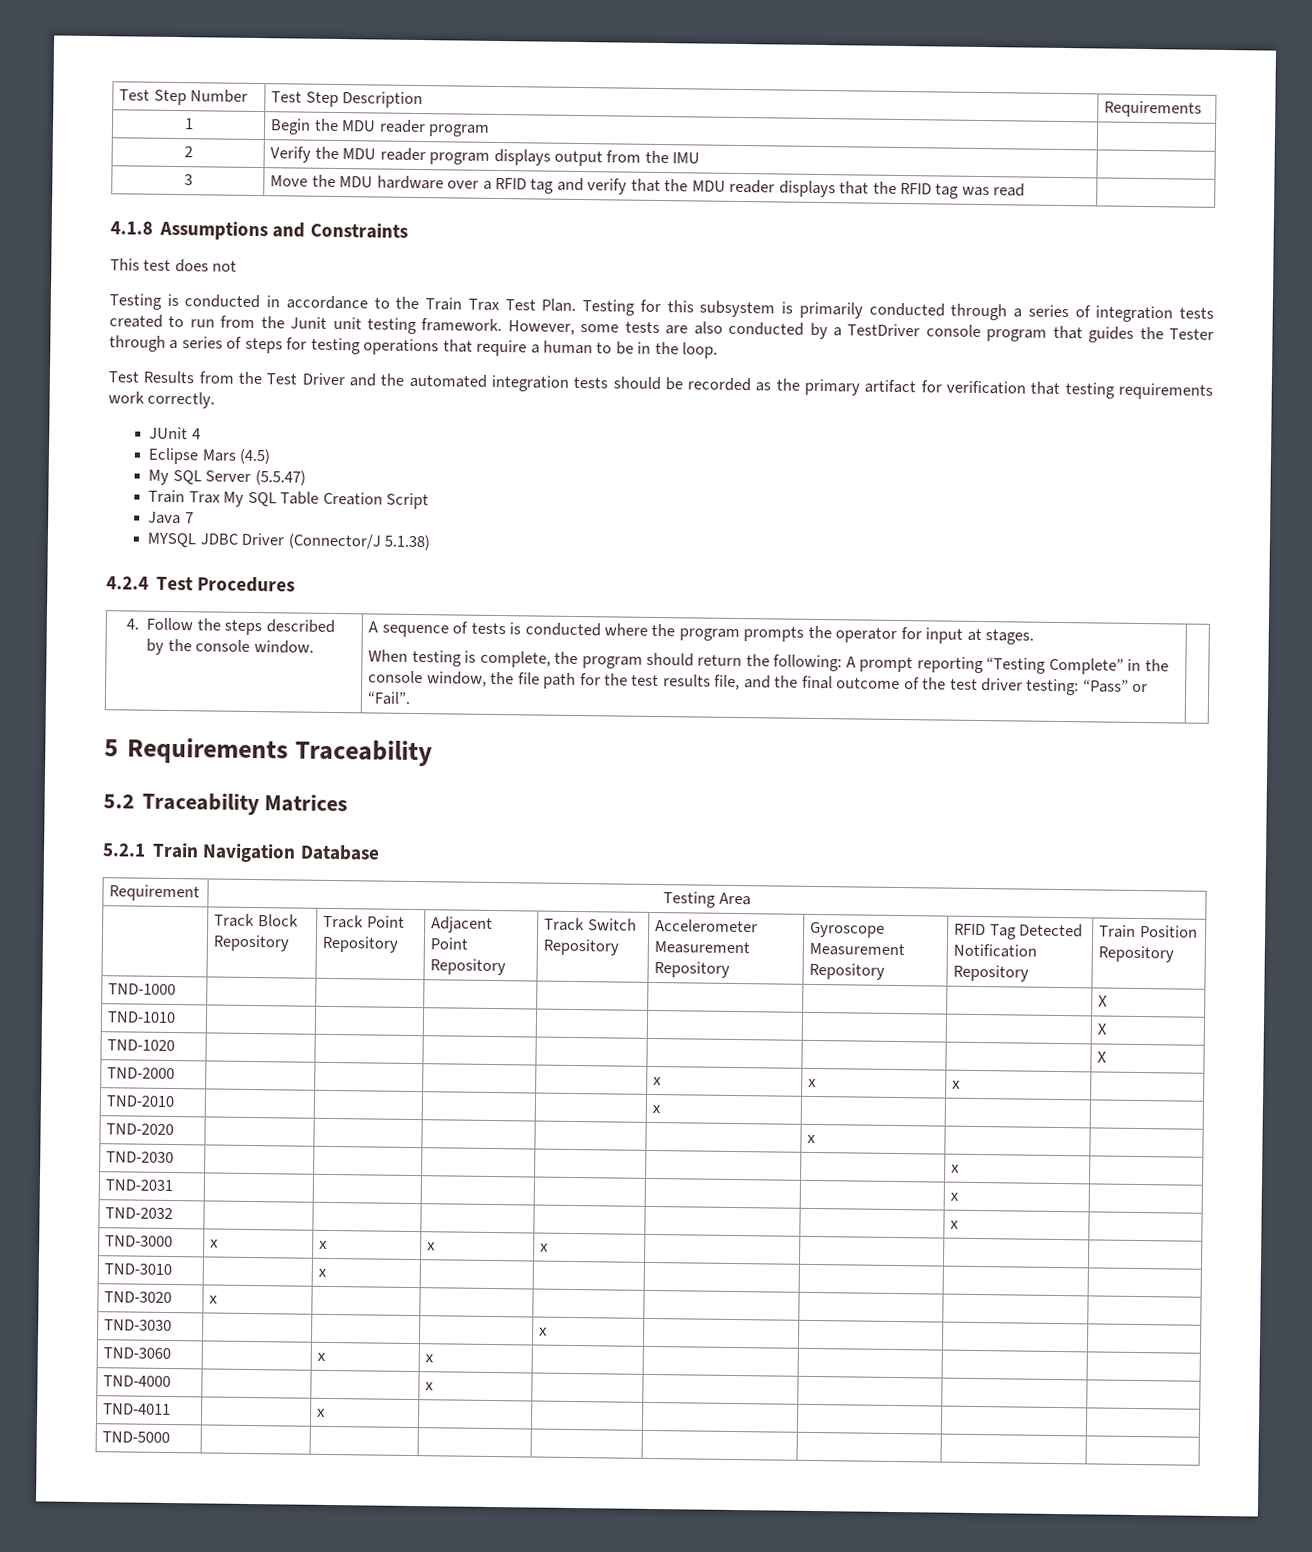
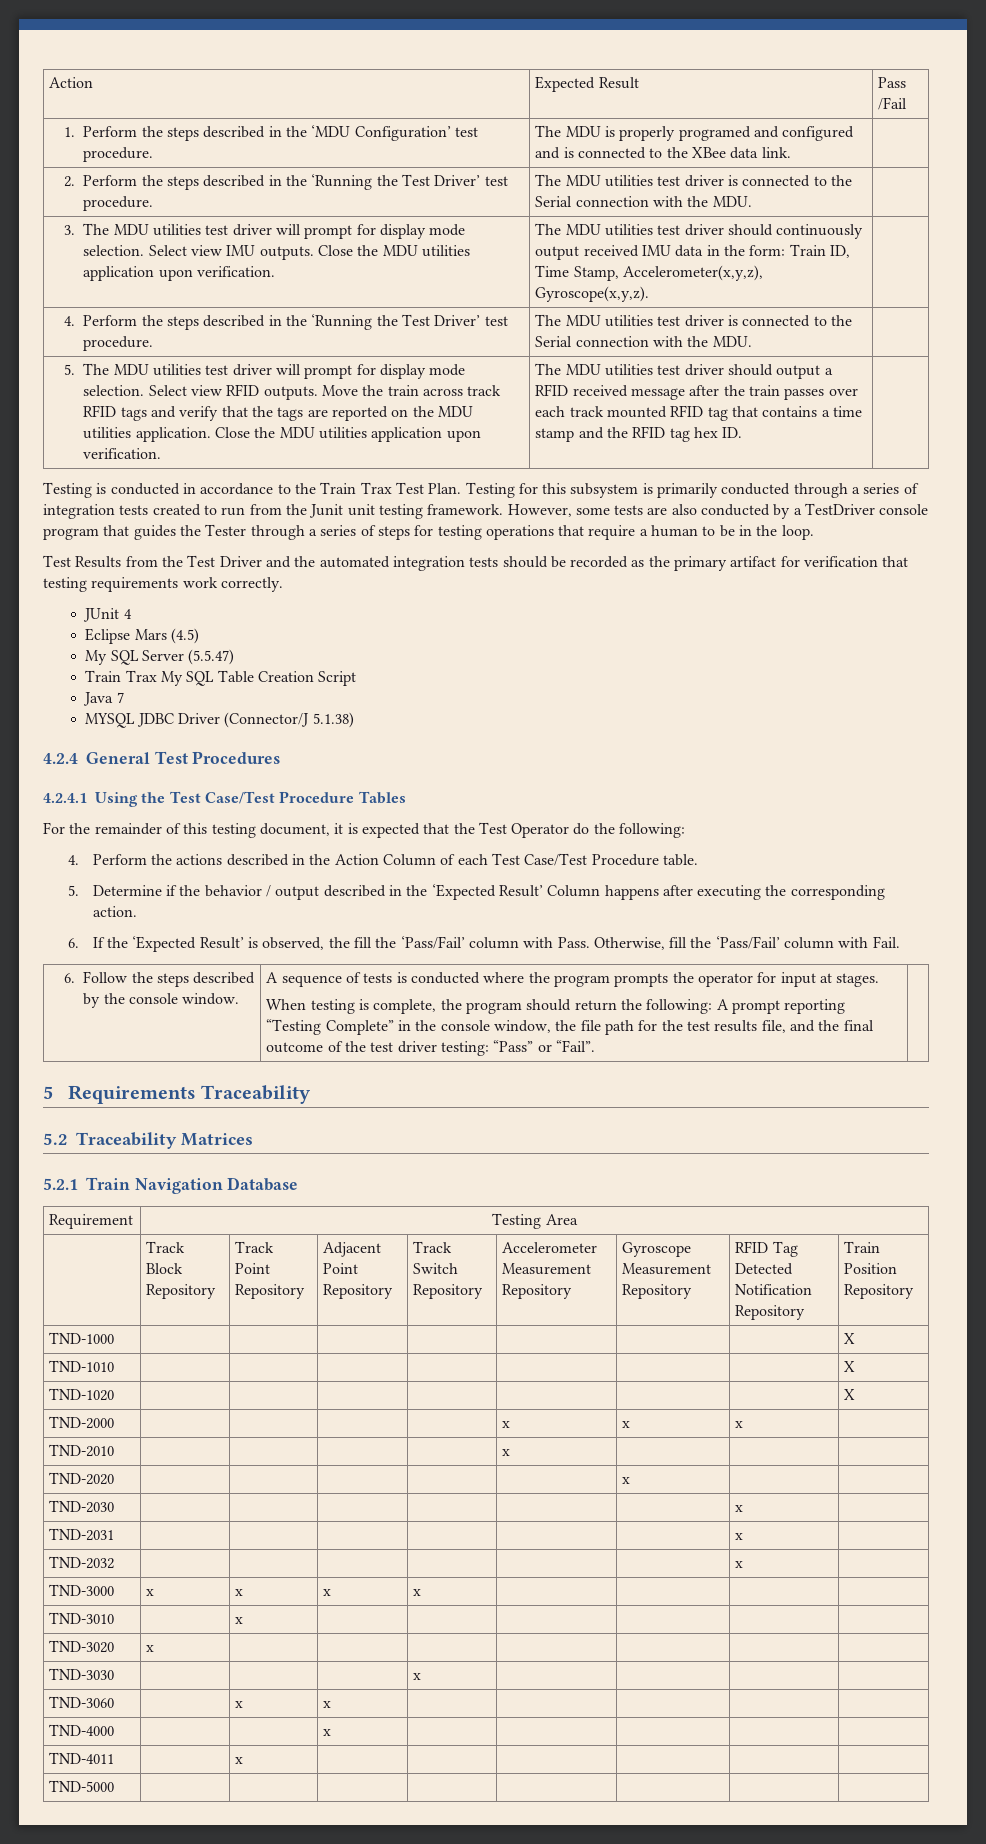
[119,89,249,106] [271,91,424,109] [1104,100,1203,118] [183,118,194,130] [270,118,491,137] [183,146,193,158] [270,146,701,167] [183,174,193,186] [270,174,1026,199] [110,220,408,241] [110,258,238,273] Test Step Number | Test Step Description | Requirements // 1 | Begin the MDU reader program | // 2 | Verify the MDU reader program displays output from the IMU | // 3 | Move the MDU hardware over a RFID tag and verify that the MDU reader displays that the RFID tag was read | // 4.1.8 Assumptions and Constraints // This test does not -> [49,77,94,88] [535,76,639,92] [878,77,907,88] [878,97,908,110] [64,125,478,141] [83,147,154,162] [535,125,855,141] [535,147,791,159] [64,174,508,190] [83,196,154,211] [535,174,853,187] [535,196,752,207] [64,223,466,239] [83,245,470,260] [83,266,276,281] [535,223,864,239] [535,244,851,260] [535,265,764,281] [535,286,650,302] [64,314,508,330] [83,336,154,351] [535,314,853,327] [535,336,752,347] [64,363,466,379] [83,384,502,400] [83,405,473,421] [83,427,481,442] [83,448,162,459] [535,363,833,379] [535,384,858,400] [535,405,863,421] [535,426,743,442] Action | Expected Result | Pass /Fail // 1. Perform the steps described in the ‘MDU Configuration’ test procedure. | The MDU is properly programed and configured and is connected to the XBee data link. | // 2. Perform the steps described in the ‘Running the Test Driver’ test procedure. | The MDU utilities test driver is connected to the Serial connection with the MDU. | // 3. The MDU utilities test driver will prompt for display mode selection. Select view IMU outputs. Close the MDU utilities application upon verification. | The MDU utilities test driver should continuously output received IMU data in the form: Train ID, Time Stamp, Accelerometer(x,y,z), Gyroscope(x,y,z). | // 4. Perform the steps described in the ‘Running the Test Driver’ test procedure. | The MDU utilities test driver is connected to the Serial connection with the MDU. | // 5. The MDU utilities test driver will prompt for display mode selection. Select view RFID outputs. Move the train across track RFID tags and verify that the tags are reported on the MDU utilities application. Close the MDU utilities application upon verification. | The MDU utilities test driver should output a RFID received message after the train passes over each track mounted RFID tag that contains a time stamp and the RFID tag hex ID. |
(149, 583) none -> [86,752,150,764] General
[126,618,140,630] // 4. -> [43,791,406,807] [43,822,686,838] [67,853,698,866] [67,884,885,900] [92,906,137,917] [67,936,900,952] [64,973,76,983] // 4.2.4.1 Using the Test Case/Test Procedure Tables // For the remainder of this testing document, it is expected that the Test Operator do the following: // 4. Perform the actions described in the Action Column of each Test Case/Test Procedure table. // 5. Determine if the behavior / output described in the ‘Expected Result’ Column happens after executing the corresponding action. // 6. If the ‘Expected Result’ is observed, the fill the ‘Pass/Fail’ column with Pass. Otherwise, fill the ‘Pass/Fail’ column with Fail. // 6.

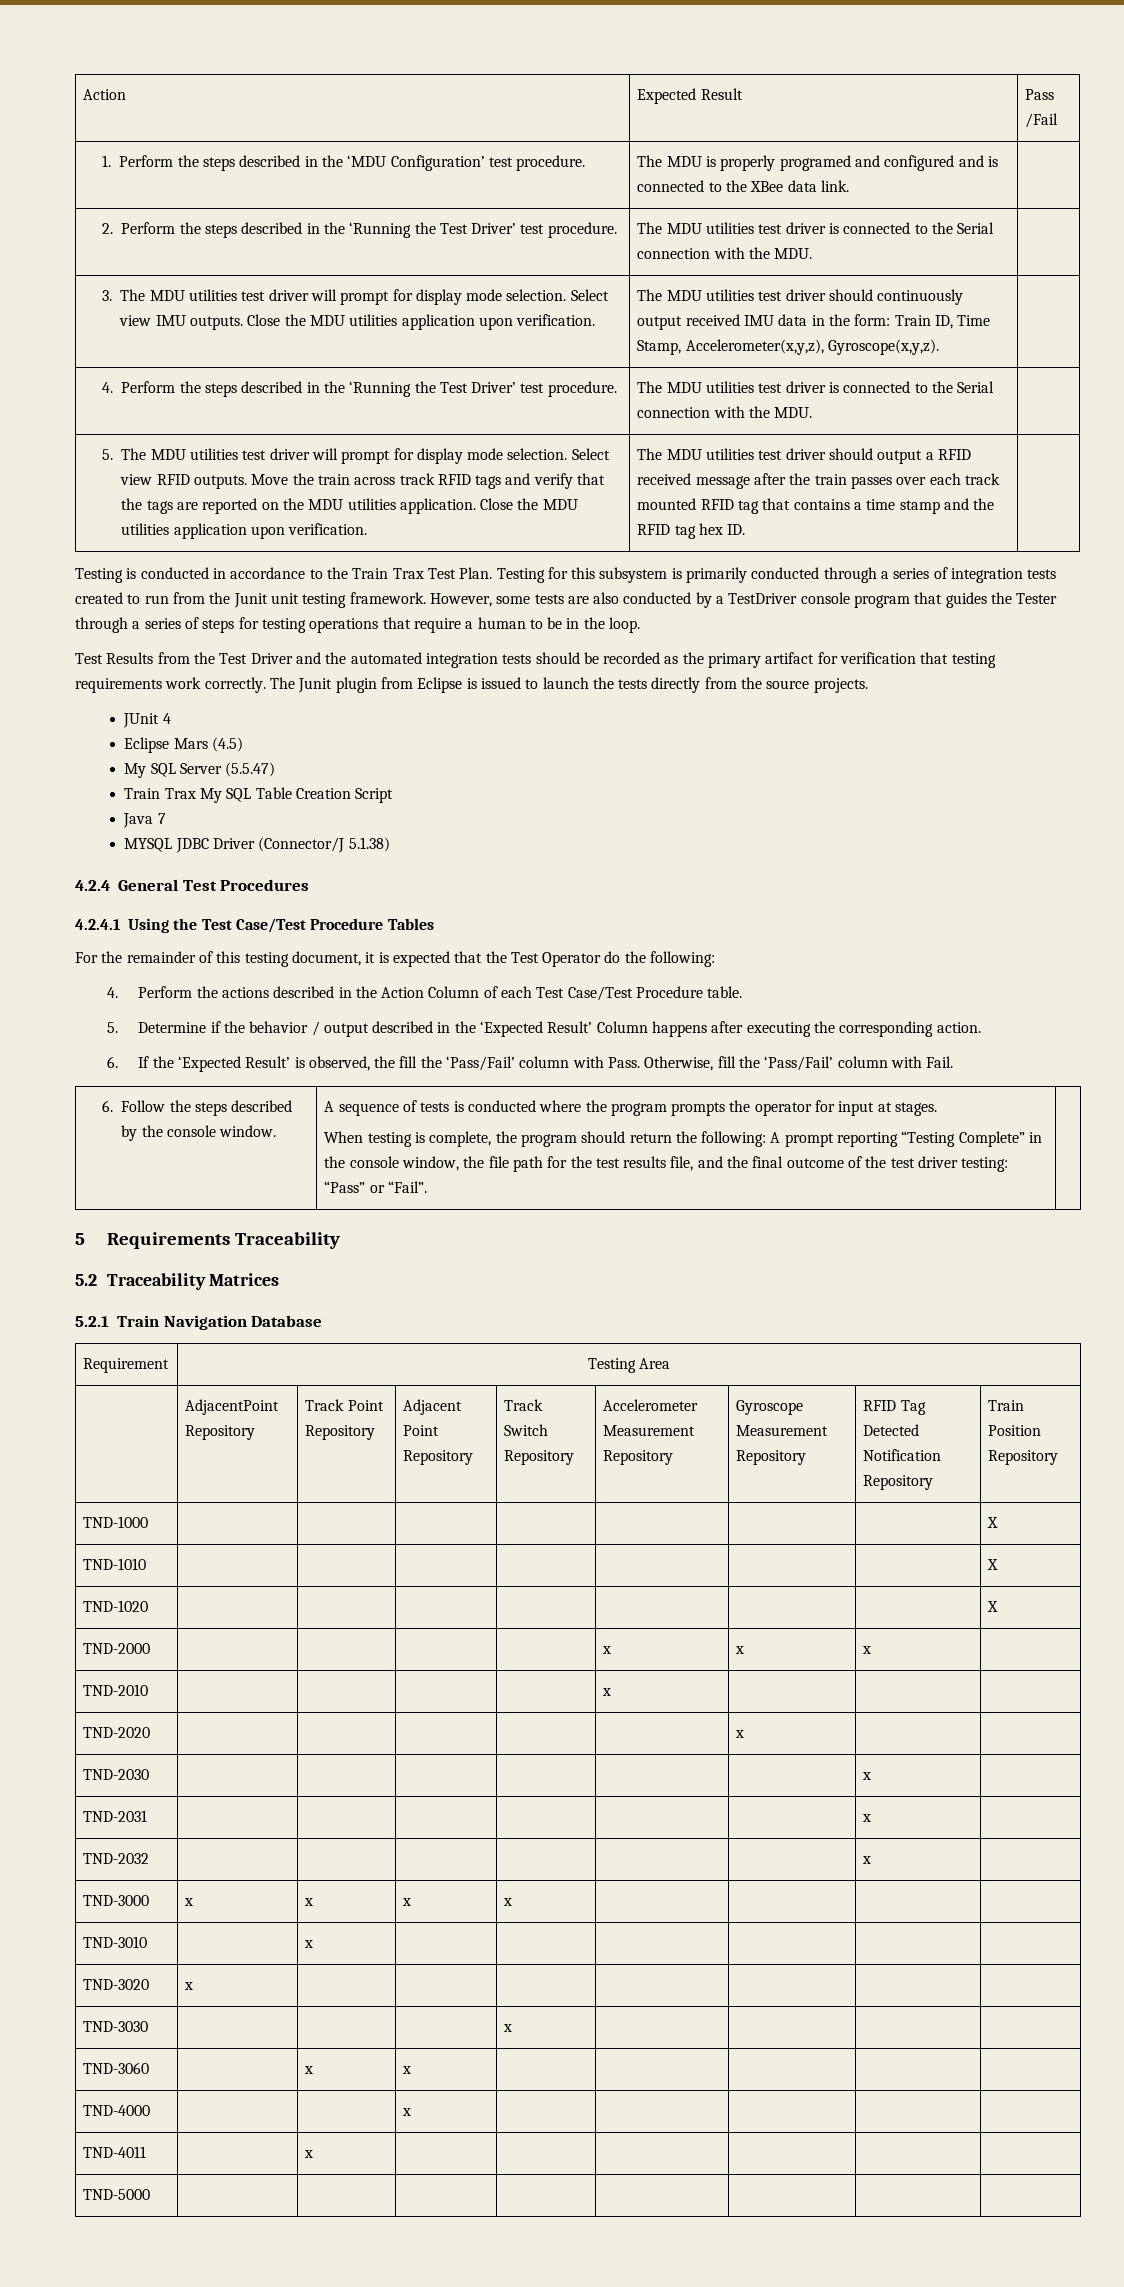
(283, 584) none -> [269,677,868,693] The Junit plugin from Eclipse is issued to launch the tests directly from the source projects.
[146,1241,186,1253] [146,1263,184,1274] Track Block -> [185,1399,280,1415] AdjacentPoint

